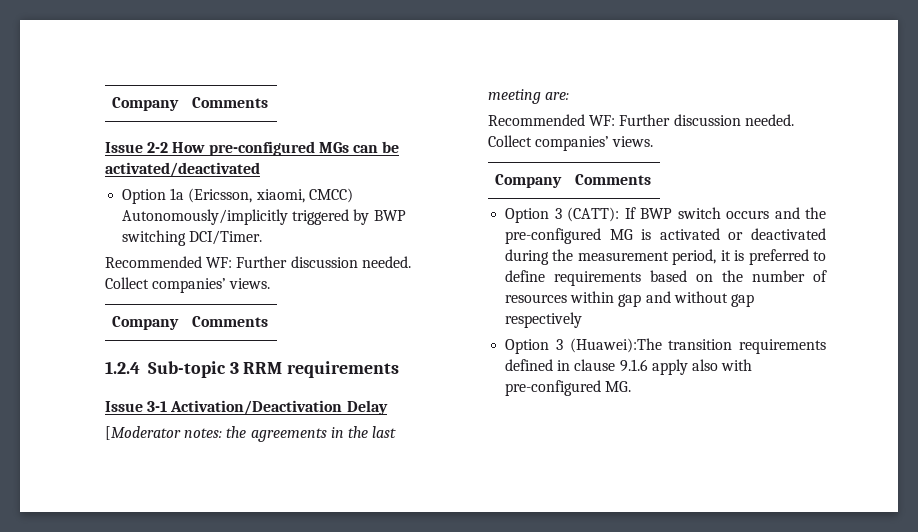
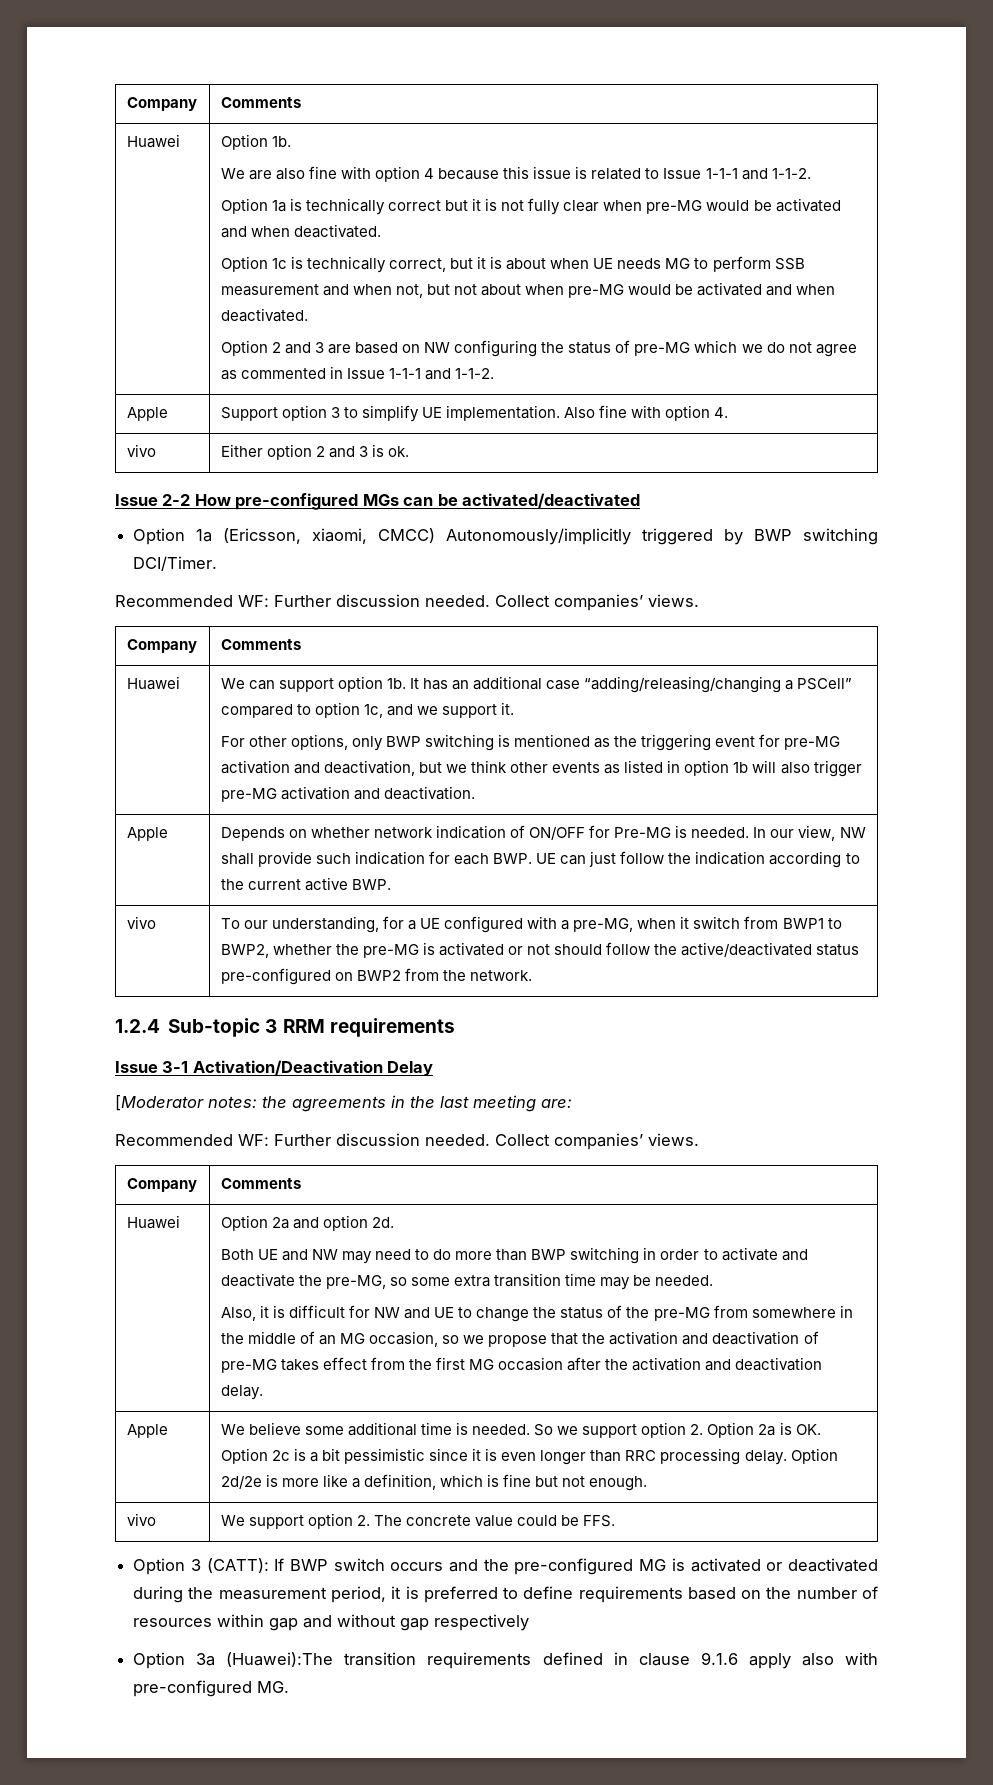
[111,97,179,111] [191,97,268,108] Company | Comments -> [126,97,197,111] [220,97,301,108] [126,134,180,148] [220,134,291,150] [220,166,811,182] [220,198,841,215] [220,224,381,238] [220,256,805,273] [220,282,836,298] [220,308,308,322] [220,340,857,357] [220,366,495,380] [126,407,168,421] [220,405,729,422] [126,444,156,457] [220,444,410,460] Company | Comments // Huawei | Option 1b. // We are also fine with option 4 because this issue is related to Issue 1-1-1 and 1-1-2. // Option 1a is technically correct but it is not fully clear when pre-MG would be activated and when deactivated. // Option 1c is technically correct, but it is about when UE needs MG to perform SSB measurement and when not, but not about when pre-MG would be activated and when deactivated. // Option 2 and 3 are based on NW configuring the status of pre-MG which we do not agree as commented in Issue 1-1-1 and 1-1-2. // Apple | Support option 3 to simplify UE implementation. Also fine with option 4. // vivo | Either option 2 and 3 is ok.
(268, 321) none -> [126,676,180,690] [220,676,853,693] [220,702,515,718] [220,734,841,751] [220,760,862,777] [220,786,475,802] [126,827,168,841] [220,825,866,841] [220,851,860,868] [220,877,391,891] [126,916,156,929] [220,916,842,933] [220,942,860,958] [220,968,533,985] // Huawei | We can support option 1b. It has an additional case “adding/releasing/changing a PSCell” compared to option 1c, and we support it. // For other options, only BWP switching is mentioned as the triggering event for pre-MG activation and deactivation, but we think other events as listed in option 1b will also trigger pre-MG activation and deactivation. // Apple | Depends on whether network indication of ON/OFF for Pre-MG is needed. In our view, NW shall provide such indication for each BWP. UE can just follow the indication according to the current active BWP. // vivo | To our understanding, for a UE configured with a pre-MG, when it switch from BWP1 to BWP2, whether the pre-MG is activated or not should follow the active/deactivated status pre-configured on BWP2 from the network.
(651, 179) none -> [126,1215,180,1229] [220,1215,395,1231] [220,1247,808,1264] [220,1273,714,1290] [220,1305,853,1322] [220,1331,819,1347] [220,1357,823,1373] [220,1385,263,1400] [126,1424,168,1438] [220,1422,821,1438] [220,1448,838,1465] [220,1474,648,1491] [126,1513,156,1526] [220,1513,616,1529] // Huawei | Option 2a and option 2d. // Both UE and NW may need to do more than BWP switching in order to activate and deactivate the pre-MG, so some extra transition time may be needed. // Also, it is difficult for NW and UE to change the status of the pre-MG from somewhere in the middle of an MG occasion, so we propose that the activation and deactivation of pre-MG takes effect from the first MG occasion after the activation and deactivation delay. // Apple | We believe some additional time is needed. So we support option 2. Option 2a is OK. Option 2c is a bit pessimistic since it is even longer than RRC processing delay. Option 2d/2e is more like a definition, which is fine but not enough. // vivo | We support option 2. The concrete value could be FFS.
[555,339,563,350] 3 -> [196,1653,216,1666] 3a

